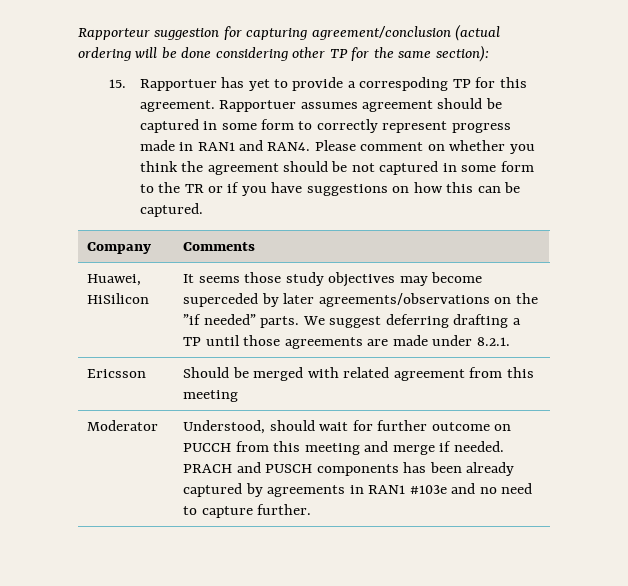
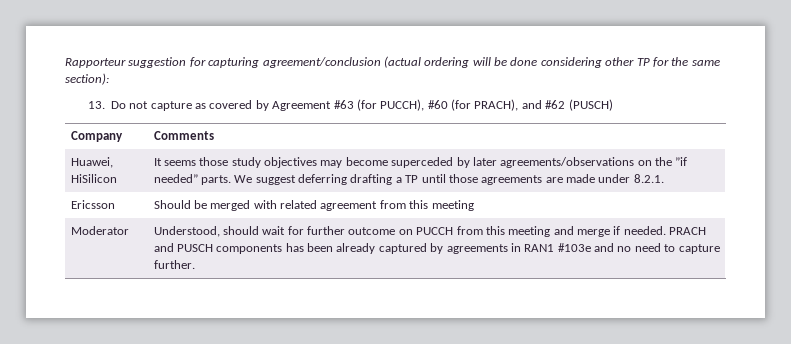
[108,77,527,91] [139,98,502,112] [139,119,511,133] [139,140,535,154] [139,161,534,175] [139,182,521,196] [139,203,203,217] 15. Rapportuer has yet to provide a correspoding TP for this agreement. Rapportuer assumes agreement should be captured in some form to correctly represent progress made in RAN1 and RAN4. Please comment on whether you think the agreement should be not captured in some form to the TR or if you have suggestions on how this can be captured. -> [87,99,613,111] 13. Do not capture as covered by Agreement #63 (for PUCCH), #60 (for PRACH), and #62 (PUSCH)

